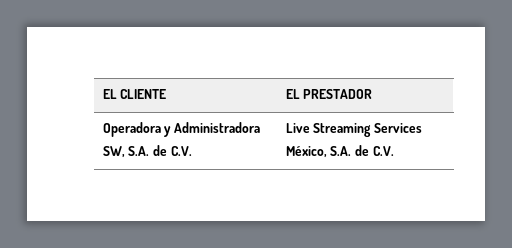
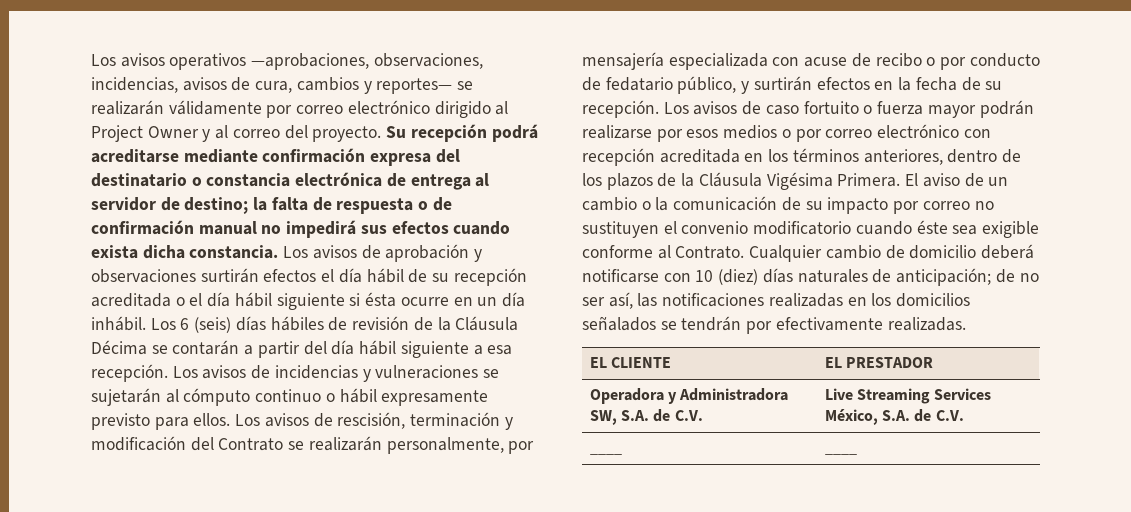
(102, 94) none -> [91,53,483,70] [91,77,474,94] [91,100,509,118] [91,124,538,142] [91,148,460,166] [91,172,490,190] [91,197,452,214] [91,220,511,238] [91,244,483,262] [91,268,527,286] [91,292,525,310] [91,316,519,333] [91,340,513,358] [91,364,500,382] [91,388,489,406] [91,412,513,430] [91,436,535,454] [582,52,1040,70] [582,76,1003,94] [582,100,1034,118] [582,124,991,142] [582,148,1022,166] [582,172,1009,190] [582,196,994,214] [582,220,1040,238] [582,244,1035,262] [582,268,1039,286] [582,292,971,309] [582,316,966,334] Los avisos operativos —aprobaciones, observaciones, incidencias, avisos de cura, cambios y reportes— se realizarán válidamente por correo electrónico dirigido al Project Owner y al correo del proyecto. Su recepción podrá acreditarse mediante confirmación expresa del destinatario o constancia electrónica de entrega al servidor de destino; la falta de respuesta o de confirmación manual no impedirá sus efectos cuando exista dicha constancia. Los avisos de aprobación y observaciones surtirán efectos el día hábil de su recepción acreditada o el día hábil siguiente si ésta ocurre en un día inhábil. Los 6 (seis) días hábiles de revisión de la Cláusula Décima se contarán a partir del día hábil siguiente a esa recepción. Los avisos de incidencias y vulneraciones se sujetarán al cómputo continuo o hábil expresamente previsto para ellos. Los avisos de rescisión, terminación y modificación del Contrato se realizarán personalmente, por mensajería especializada con acuse de recibo o por conducto de fedatario público, y surtirán efectos en la fecha de su recepción. Los avisos de caso fortuito o fuerza mayor podrán realizarse por esos medios o por correo electrónico con recepción acreditada en los términos anteriores, dentro de los plazos de la Cláusula Vigésima Primera. El aviso de un cambio o la comunicación de su impacto por correo no sustituyen el convenio modificatorio cuando éste sea exigible conforme al Contrato. Cualquier cambio de domicilio deberá notificarse con 10 (diez) días naturales de anticipación; de no ser así, las notificaciones realizadas en los domicilios señalados se tendrán por efectivamente realizadas. //
(394, 151) none -> [589,453,622,455] [824,453,857,455] // ____ | ____

